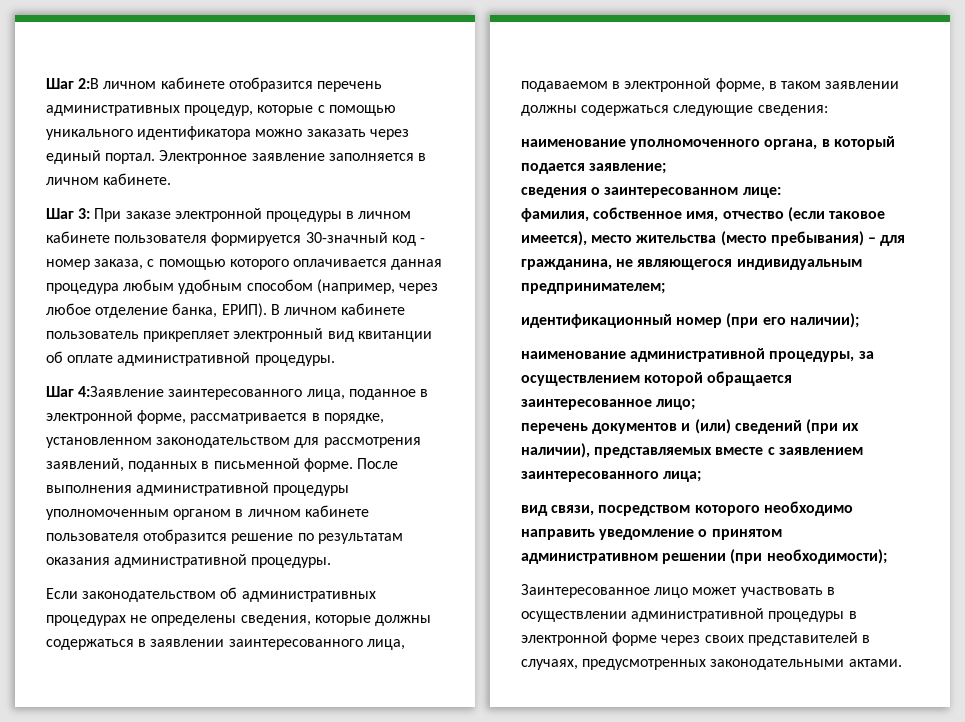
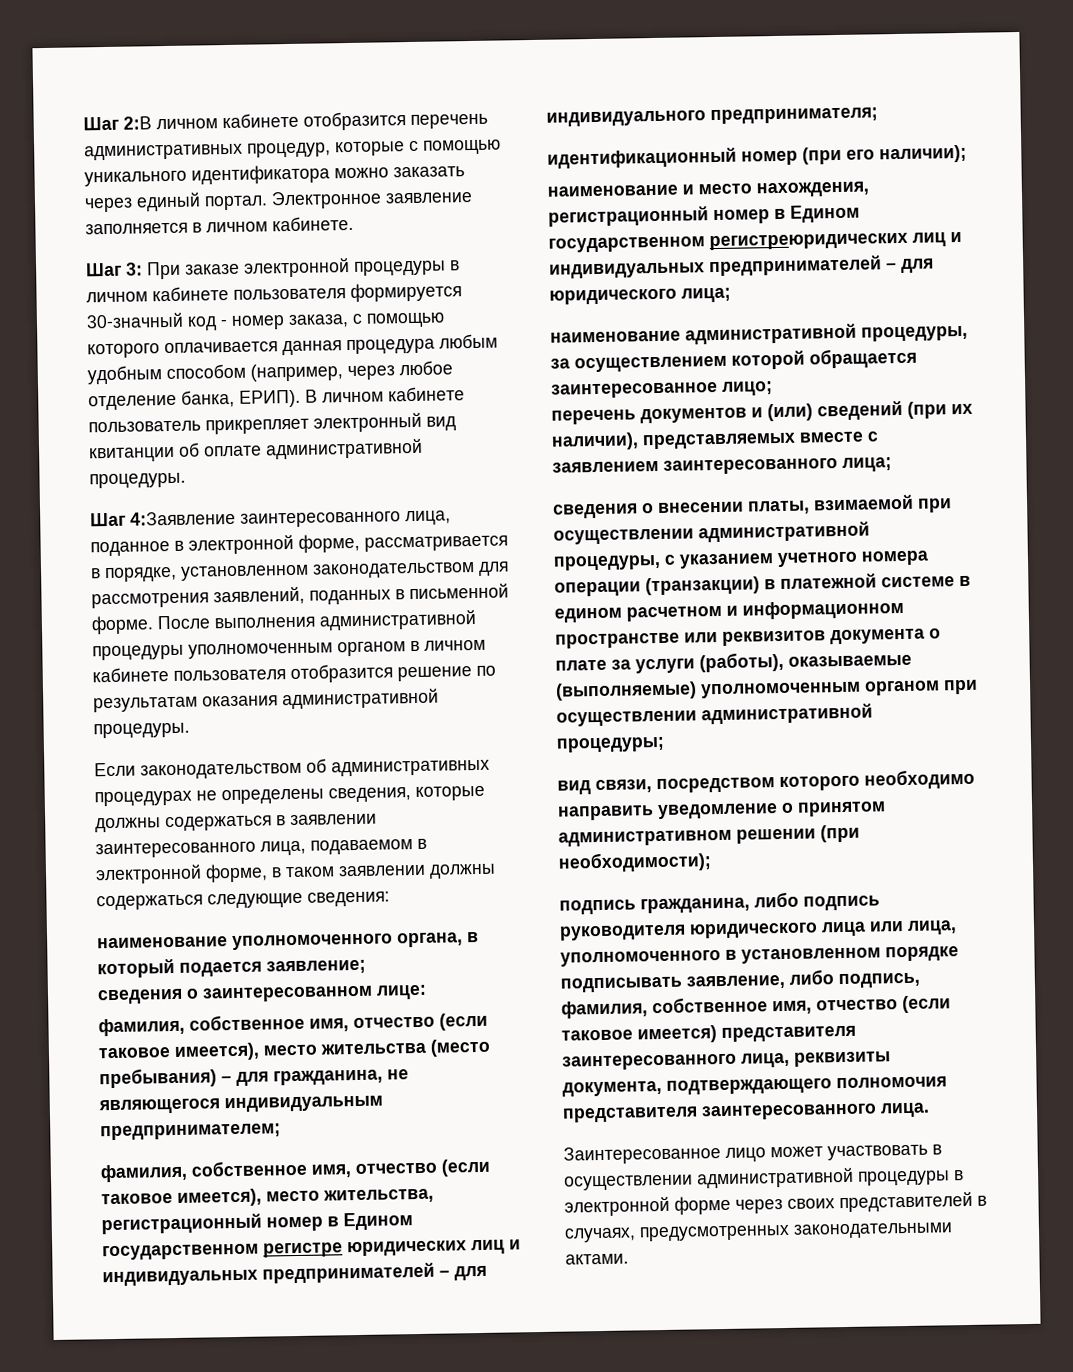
(665, 288) none -> [100,1158,491,1183] [101,1188,434,1207] [101,1212,413,1235] [102,1239,521,1261] [102,1262,487,1287] [546,107,878,127] // фамилия, собственное имя, отчество (если таковое имеется), место жительства, регистрационный номер в Едином государственном регистре юридических лиц и индивидуальных предпринимателей – для индивидуального предпринимателя;
(859, 320) none -> [547,181,869,198] [548,204,860,227] [548,231,962,253] [549,255,934,279] [549,287,731,305] // наименование и место нахождения, регистрационный номер в Едином государственном регистреюридических лиц и индивидуальных предпринимателей – для юридического лица;
(702, 476) none -> [553,494,952,519] [553,521,870,545] [553,550,929,571] [554,573,971,597] [554,599,904,623] [555,628,941,649] [555,651,912,674] [555,679,978,701] [556,703,873,727] [556,736,665,753] // сведения о внесении платы, взимаемой при осуществлении административной процедуры, с указанием учетного номера операции (транзакции) в платежной системе в едином расчетном и информационном пространстве или реквизитов документа о плате за услуги (работы), оказываемые (выполняемые) уполномоченным органом при осуществлении административной процедуры;
(887, 556) none -> [559,891,880,915] [559,920,957,941] [560,946,959,967] [560,969,920,993] [561,995,951,1019] [561,1025,856,1044] [562,1051,891,1071] [562,1076,947,1097] [562,1102,930,1123] // подпись гражданина, либо подпись руководителя юридического лица или лица, уполномоченного в установленном порядке подписывать заявление, либо подпись, фамилия, собственное имя, отчество (если таковое имеется) представителя заинтересованного лица, реквизиты документа, подтверждающего полномочия представителя заинтересованного лица.

